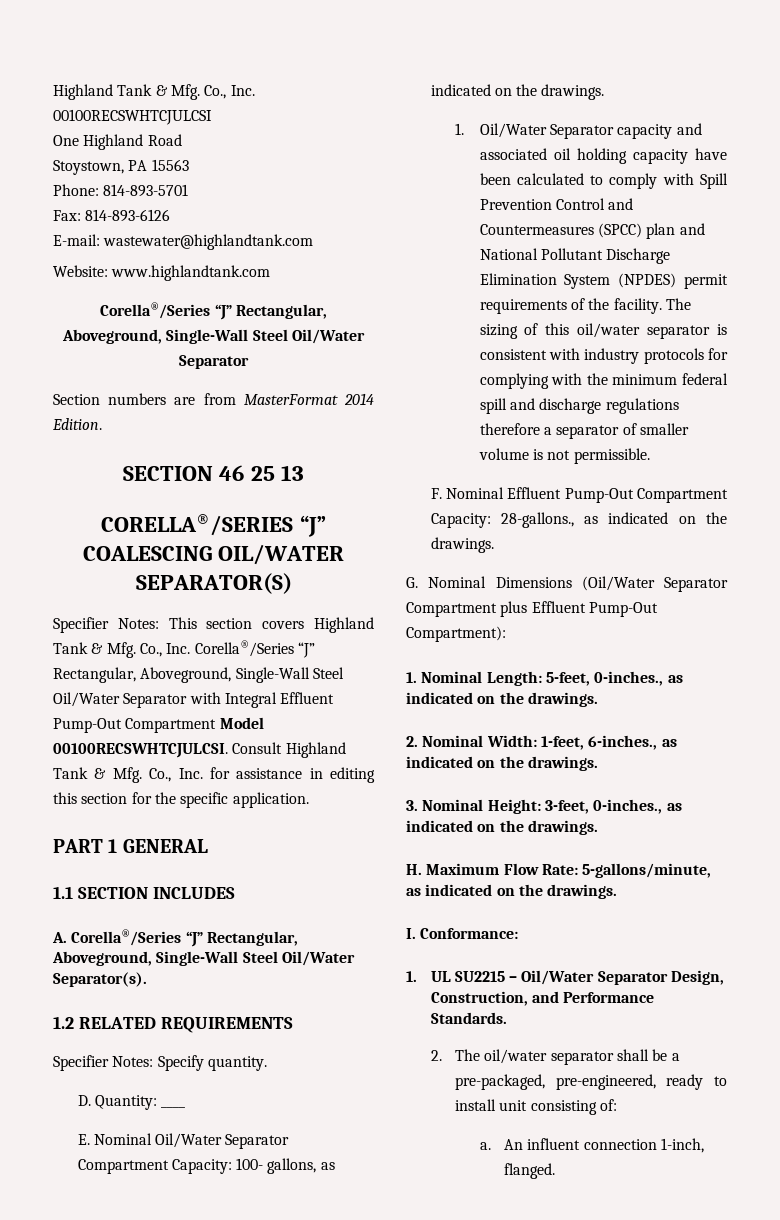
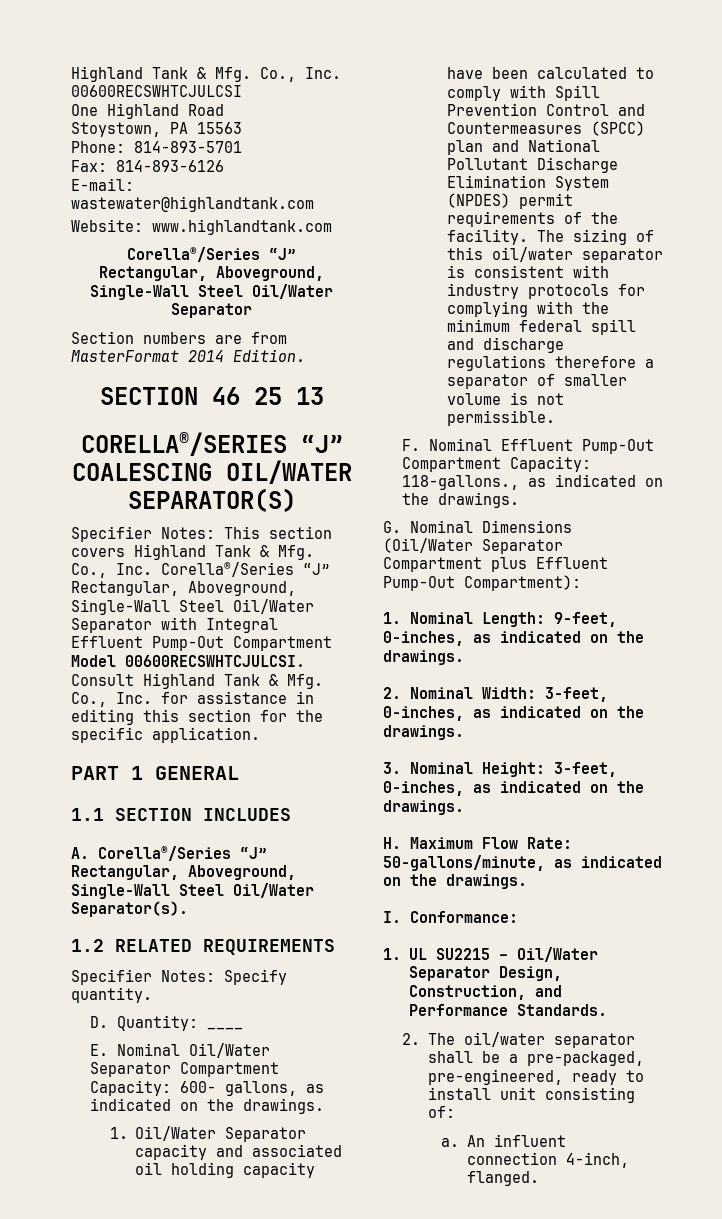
[53,84,255,100] [53,109,212,125] Highland Tank & Mfg. Co., Inc. 00100RECSWHTCJULCSI -> [71,66,341,82] [71,85,242,97] Highland Tank & Mfg. Co., Inc. 00600RECSWHTCJULCSI
[53,743,228,758] 00100RECSWHTCJULCSI. -> [125,655,305,667] 00600RECSWHTCJULCSI.
[236,1158,264,1170] 100- -> [180,1081,217,1093] 600-
[500,512,574,528] 28-gallons., -> [402,475,520,490] 118-gallons.,
[545,671,664,686] 5-feet, 0-inches., -> [554,612,617,627] [383,631,464,646] 9-feet, 0-inches,
[540,735,658,750] 1-feet, 6-inches., -> [545,687,608,702] [383,706,464,721] 3-feet, 0-inches,
[593,799,663,814] 0-inches., -> [383,781,464,796] 0-inches,
[582,863,712,878] 5-gallons/minute, -> [383,855,545,871] 50-gallons/minute,
[661,1138,705,1153] 1-inch, -> [565,1152,629,1168] 4-inch,

